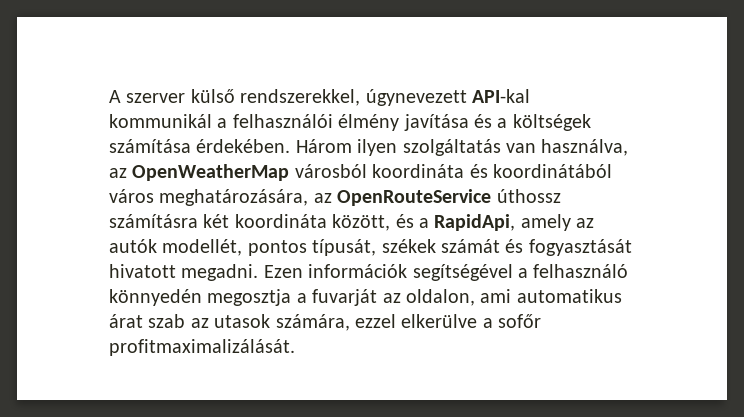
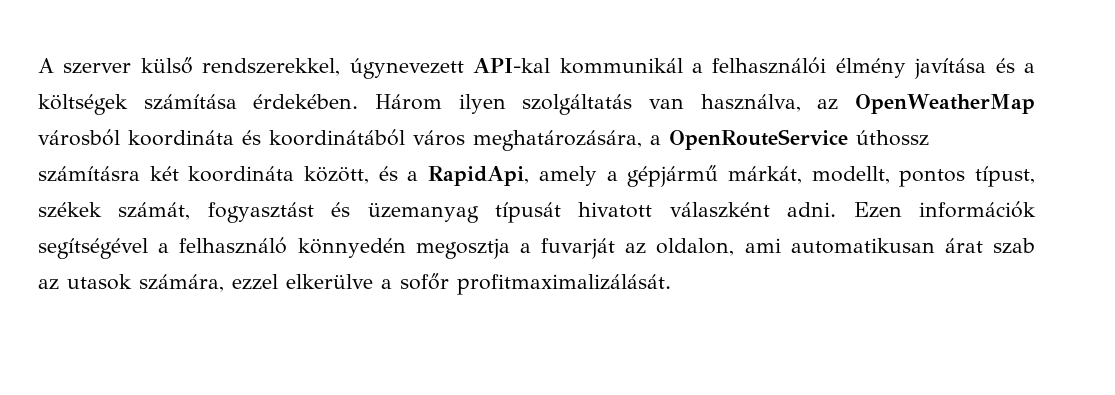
[313,193,332,203] az -> [650,135,661,145] a
[576,218,595,228] [109,239,632,256] [109,264,259,281] az autók modellét, pontos típusát, székek számát és fogyasztását hivatott megadni. -> [606,165,1036,187] [38,202,837,223] a gépjármű márkát, modellt, pontos típust, székek számát, fogyasztást és üzemanyag típusát hivatott válaszként adni.
[516,289,622,303] automatikus -> [790,238,935,254] automatikusan

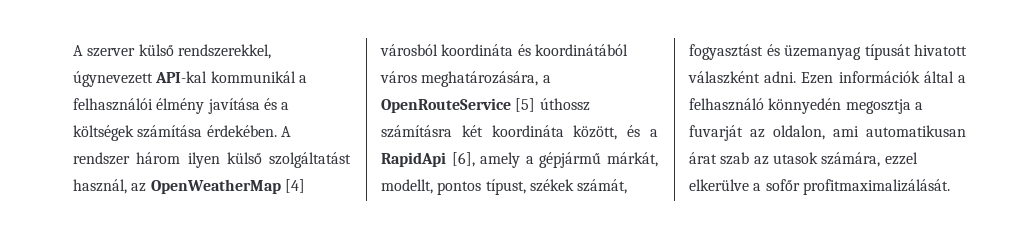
[375,94,801,115] Három ilyen szolgáltatás van használva, -> [280,126,291,137] [73,152,351,168] [73,179,127,194] A rendszer három ilyen külső szolgáltatást használ,
(1036, 104) none -> [284,179,305,193] [4]
(848, 139) none -> [515,98,536,112] [5]
[428,166,530,186] RapidApi, -> [381,152,475,167] RapidApi [6],
[38,238,148,259] segítségével -> [923,71,954,83] által

